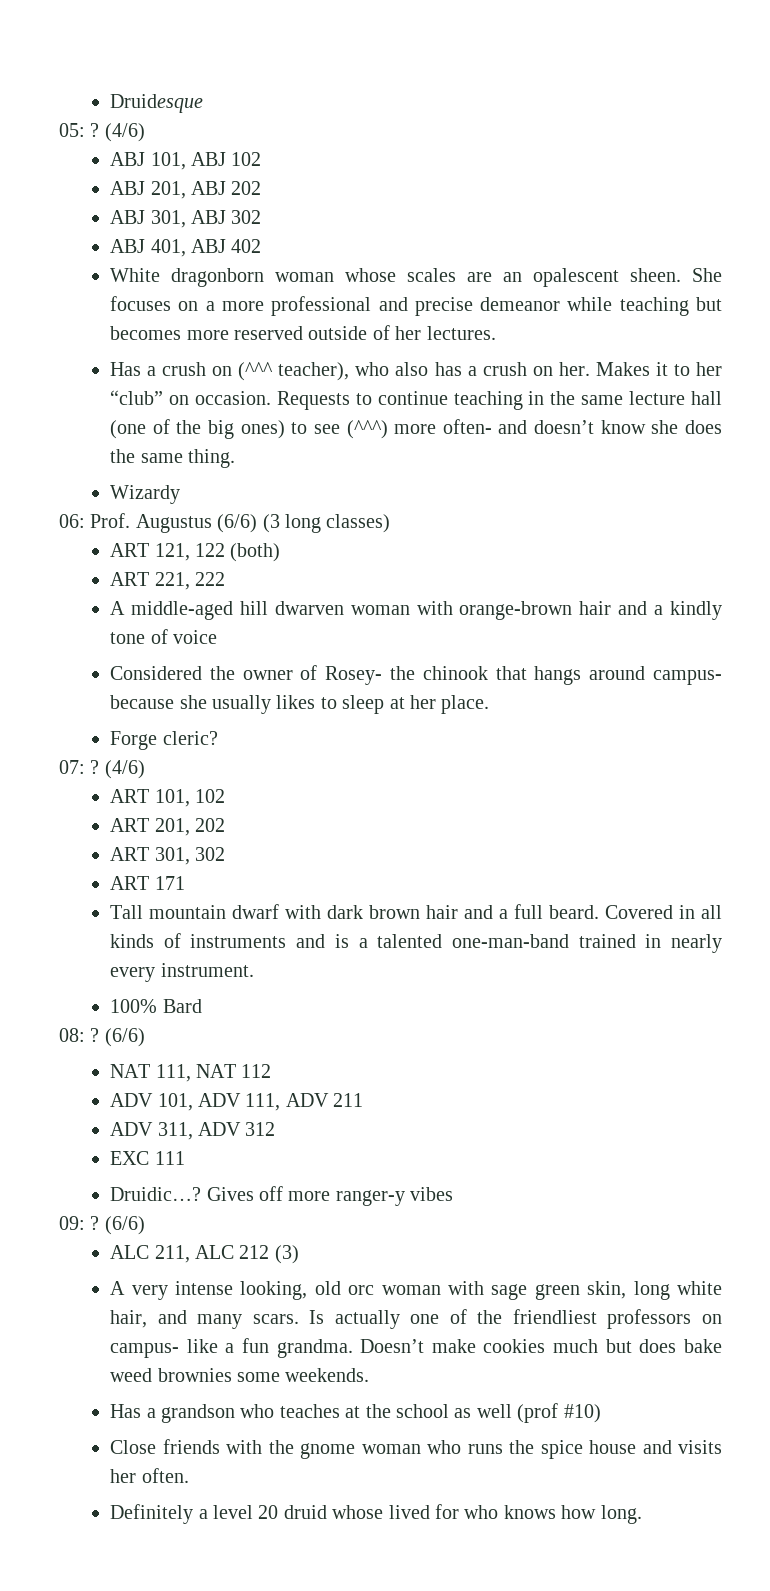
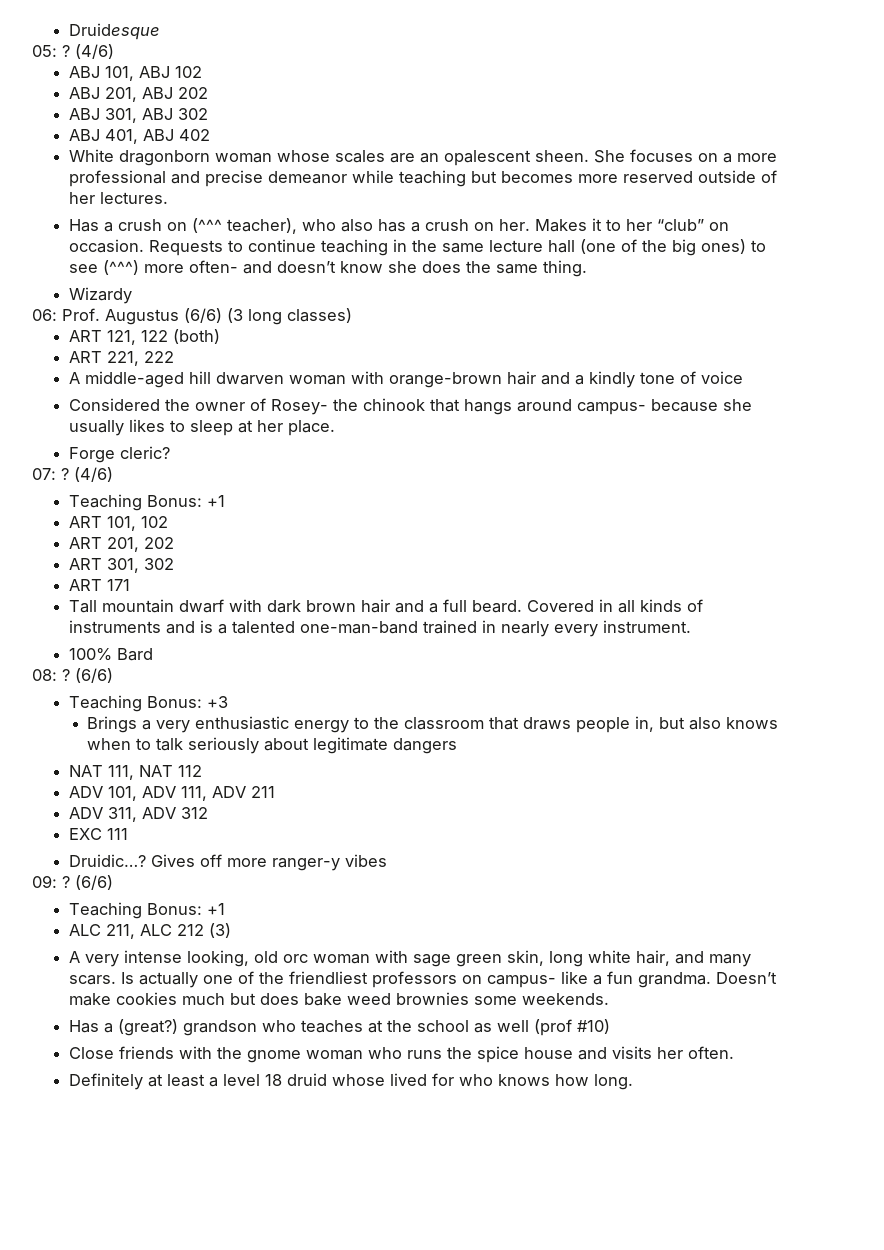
(145, 769) none -> [68,494,225,511] // Teaching Bonus: +1
(145, 1037) none -> [68,695,228,712] [87,716,779,733] [87,737,458,754] // Teaching Bonus: +3 // Brings a very enthusiastic energy to the classroom that draws people in, but also knows when to talk seriously about legitimate dangers
(145, 1225) none -> [68,902,225,919] // Teaching Bonus: +1
(156, 1413) none -> [117,1019,178,1036] (great?)
(194, 1514) none -> [147,1074,205,1087] at least
[258,1505,279,1519] 20 -> [264,1074,282,1086] 18

